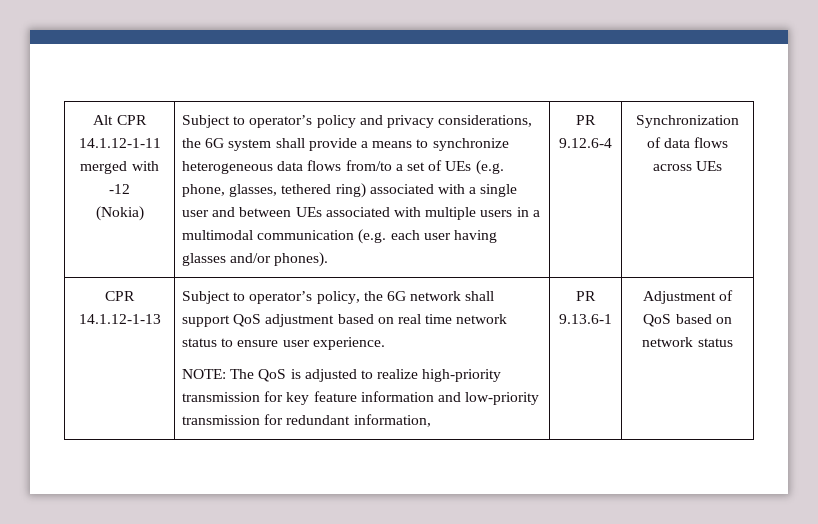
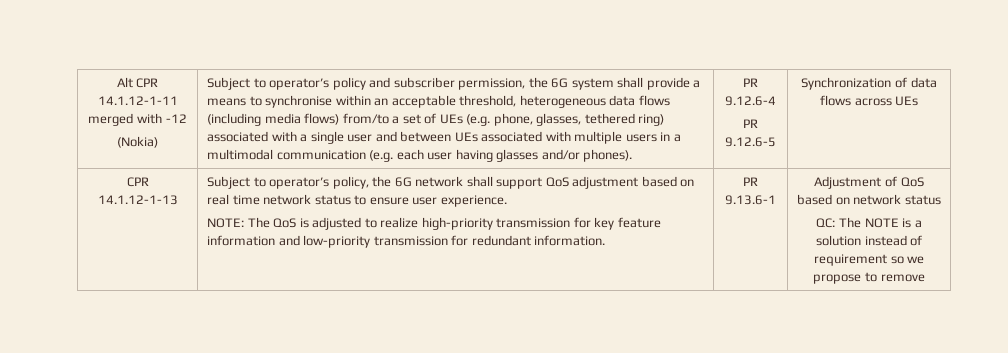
[387,115,533,128] privacy considerations, -> [393,77,526,90] subscriber permission,
[432,138,509,151] [182,160,342,174] synchronize heterogeneous data flows -> [265,95,670,108] [207,113,340,126] synchronise within an acceptable threshold, heterogeneous data flows (including media flows)
(612, 143) none -> [743,119,758,128] [725,137,776,147] // PR 9.12.6-5
[353,414,431,427] information, -> [534,235,606,246] information.
(733, 342) none -> [816,217,922,228] [815,235,923,246] [813,254,925,266] [813,272,925,284] // QC: The NOTE is a solution instead of requirement so we propose to remove

